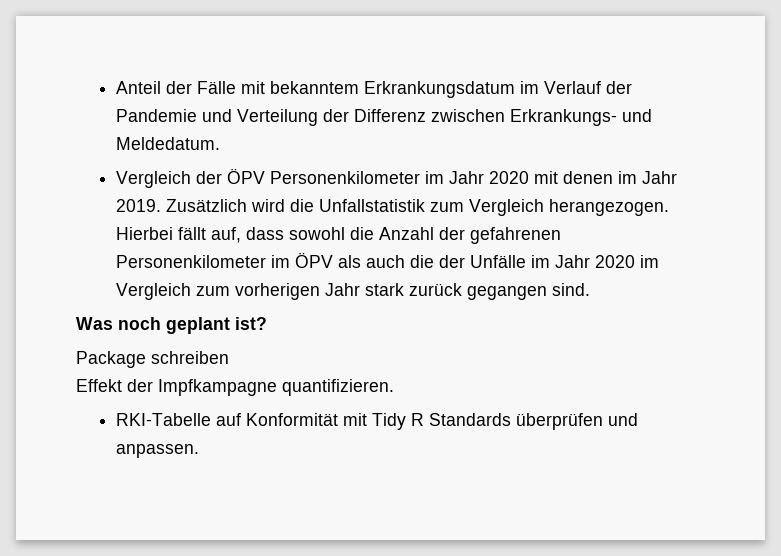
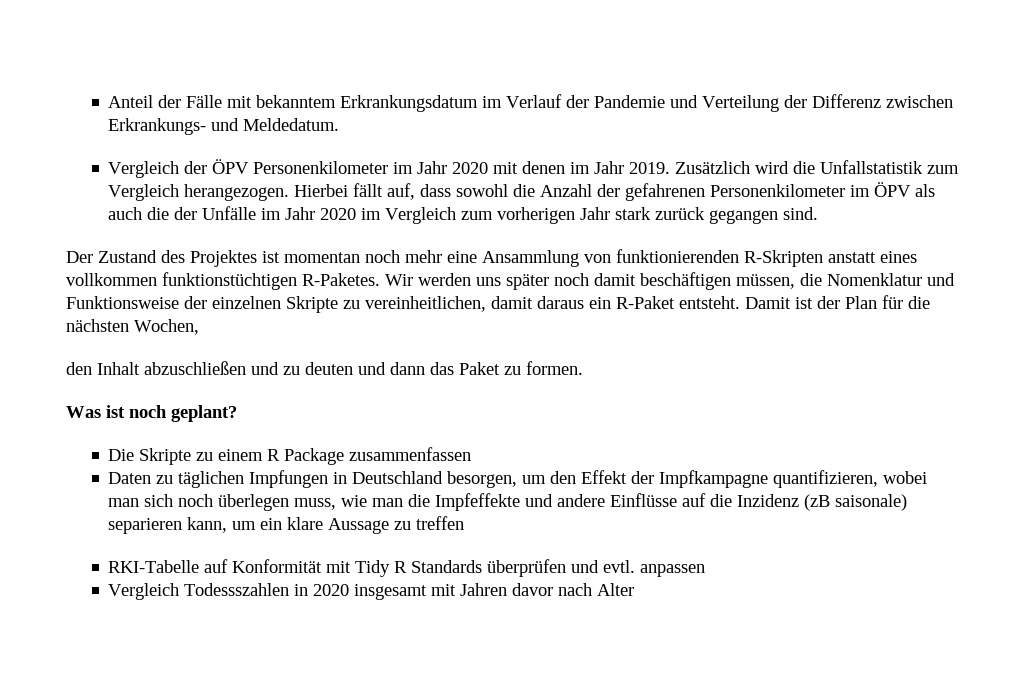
[76,317,267,334] [76,351,229,368] [76,379,394,396] Was noch geplant ist? // Package schreiben // Effekt der Impfkampagne quantifizieren. -> [66,249,917,267] [66,272,955,290] [66,295,930,313] [66,319,199,335] [66,361,583,375] [66,405,237,422] [108,447,472,465] [108,470,928,488] [108,493,908,511] [108,516,465,534] Der Zustand des Projektes ist momentan noch mehr eine Ansammlung von funktionierenden R-Skripten anstatt eines vollkommen funktionstüchtigen R-Paketes. Wir werden uns später noch damit beschäftigen müssen, die Nomenklatur und Funktionsweise der einzelnen Skripte zu vereinheitlichen, damit daraus ein R-Paket entsteht. Damit ist der Plan für die nächsten Wochen, // den Inhalt abzuschließen und zu deuten und dann das Paket zu formen. // Was ist noch geplant? // Die Skripte zu einem R Package zusammenfassen // Daten zu täglichen Impfungen in Deutschland besorgen, um den Effekt der Impfkampagne quantifizieren, wobei man sich noch überlegen muss, wie man die Impfeffekte und andere Einflüsse auf die Inzidenz (zB saisonale) separieren kann, um ein klare Aussage zu treffen
[115,444,199,458] anpassen. -> [603,560,706,577] [108,583,635,600] evtl. anpassen // Vergleich Todessszahlen in 2020 insgesamt mit Jahren davor nach Alter

